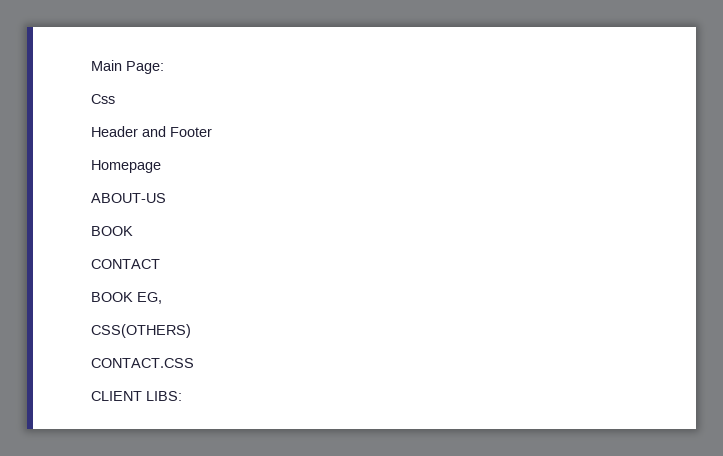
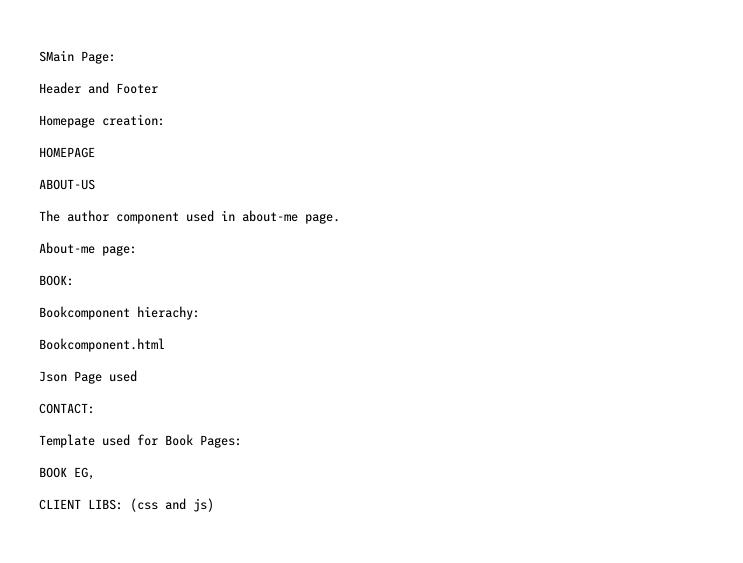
[91,60,122,71] Main -> [39,50,74,62] SMain
[91,94,115,104] // Css -> (116, 57) none
(161, 166) none -> [102,114,165,126] [39,147,95,158] creation: // HOMEPAGE
[91,226,133,236] [91,259,160,269] BOOK // CONTACT -> [39,210,340,224] [39,242,137,256] [39,275,74,286] [39,306,200,320] [39,338,165,352] [39,370,137,384] [39,403,95,414] [39,434,242,448] The author component used in about-me page. // About-me page: // BOOK: // Bookcomponent hierachy: // Bookcomponent.html // Json Page used // CONTACT: // Template used for Book Pages:
[91,324,191,338] [91,358,194,368] // CSS(OTHERS) // CONTACT.CSS -> (95, 473) none
(182, 396) none -> [130,498,214,512] (css and js)

